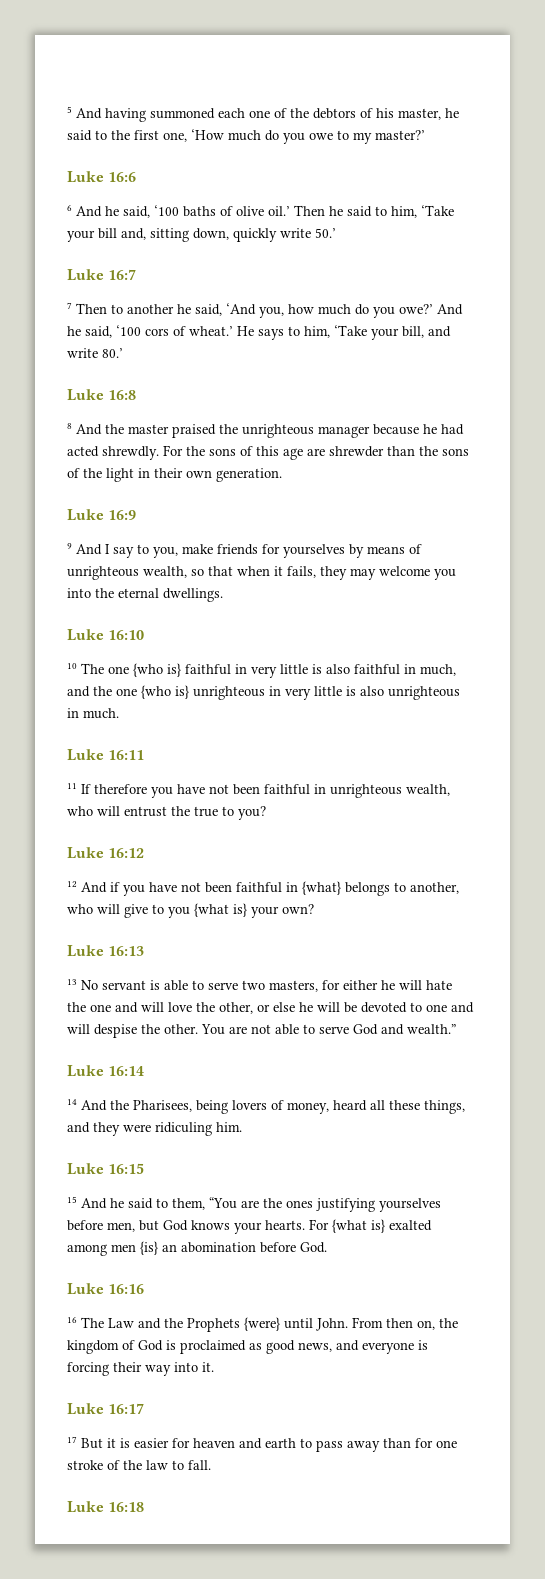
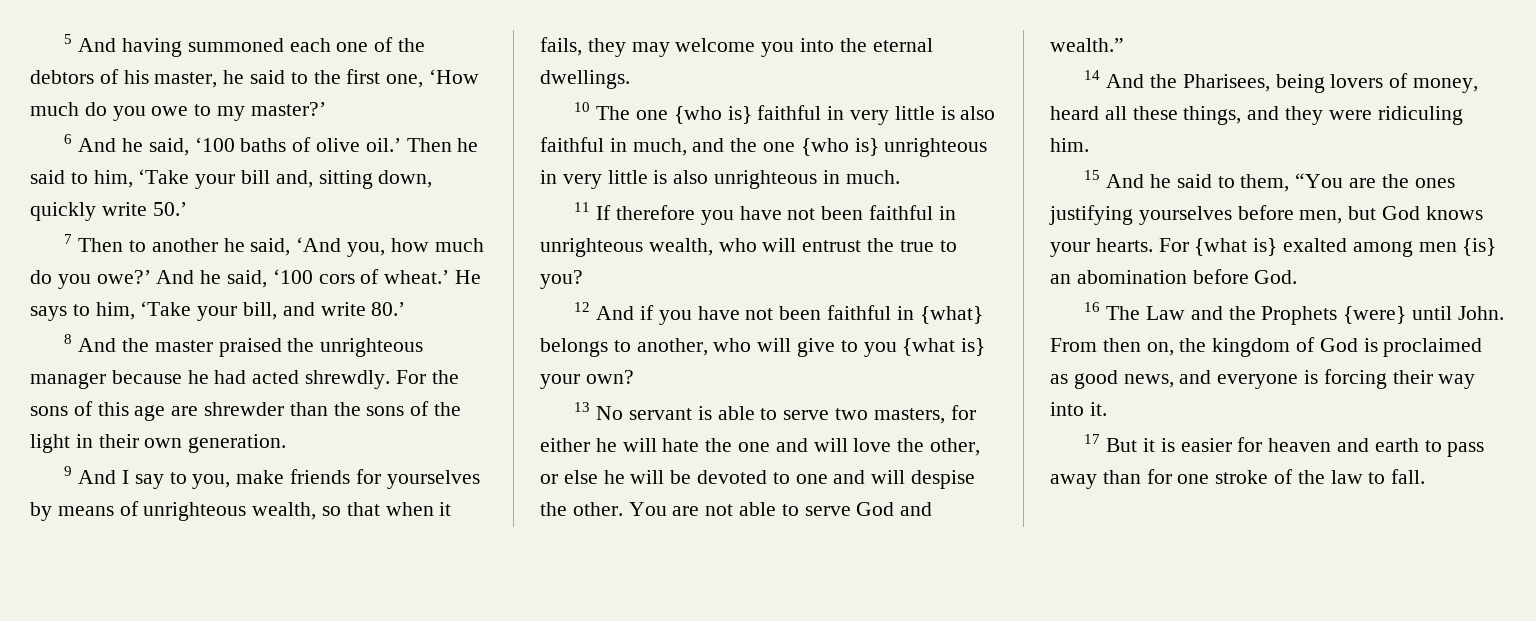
[67,171,137,183] // Luke 16:6 -> (326, 109) none
[67,269,137,281] // Luke 16:7 -> (187, 209) none
[67,389,137,401] // Luke 16:8 -> (406, 309) none
[67,509,137,521] // Luke 16:9 -> (287, 443) none
[67,629,145,641] // Luke 16:10 -> (630, 79) none
[67,749,145,761] // Luke 16:11 -> (900, 177) none
[67,847,145,859] // Luke 16:12 -> (583, 279) none
[67,945,145,957] // Luke 16:13 -> (634, 377) none
[67,1065,145,1077] // Luke 16:14 -> (1124, 45) none
[67,1163,145,1175] // Luke 16:15 -> (1089, 145) none
[67,1283,145,1295] // Luke 16:16 -> (1298, 277) none
[67,1403,145,1415] // Luke 16:17 -> (1107, 409) none
[67,1501,145,1513] // Luke 16:18 -> (1426, 476) none

